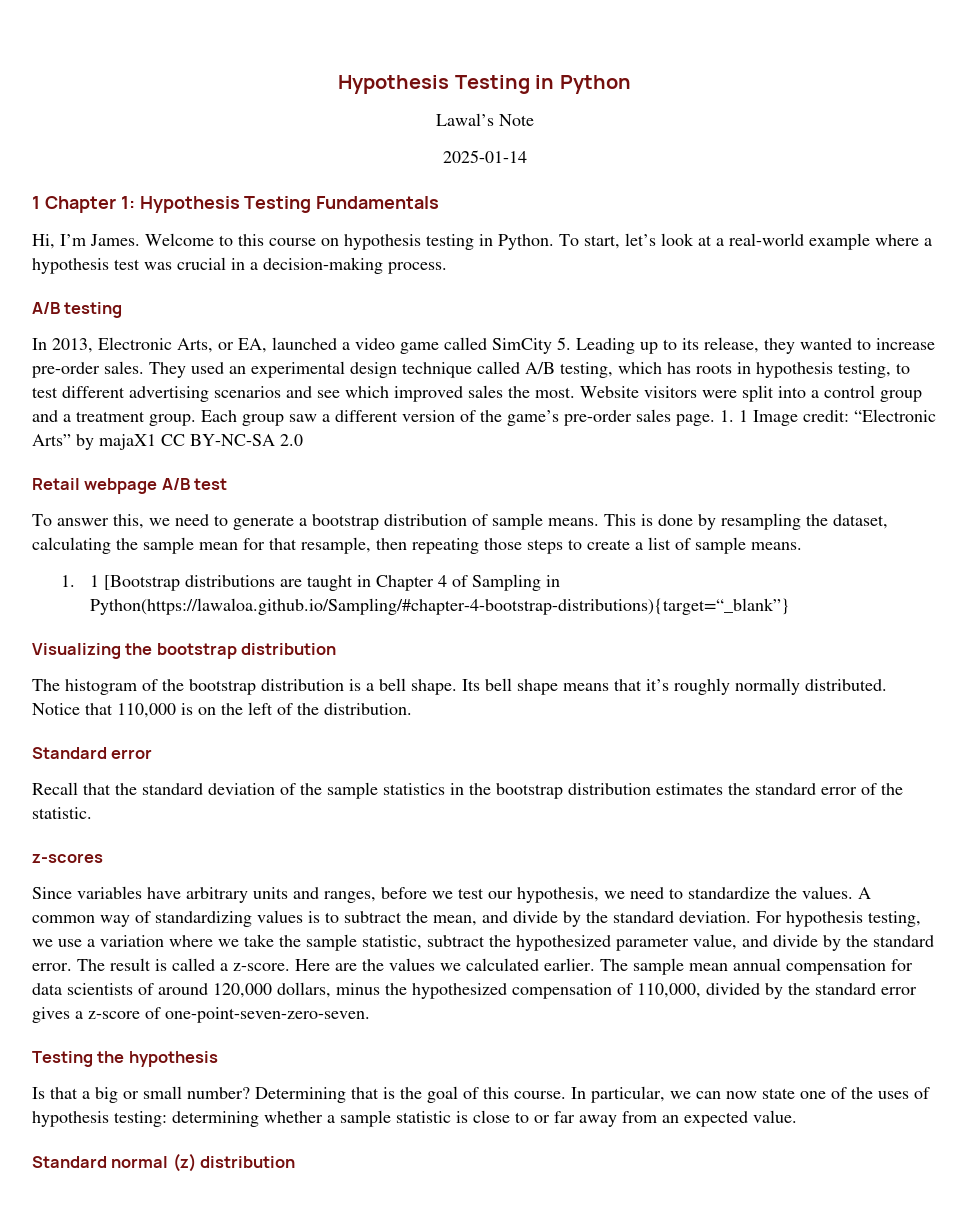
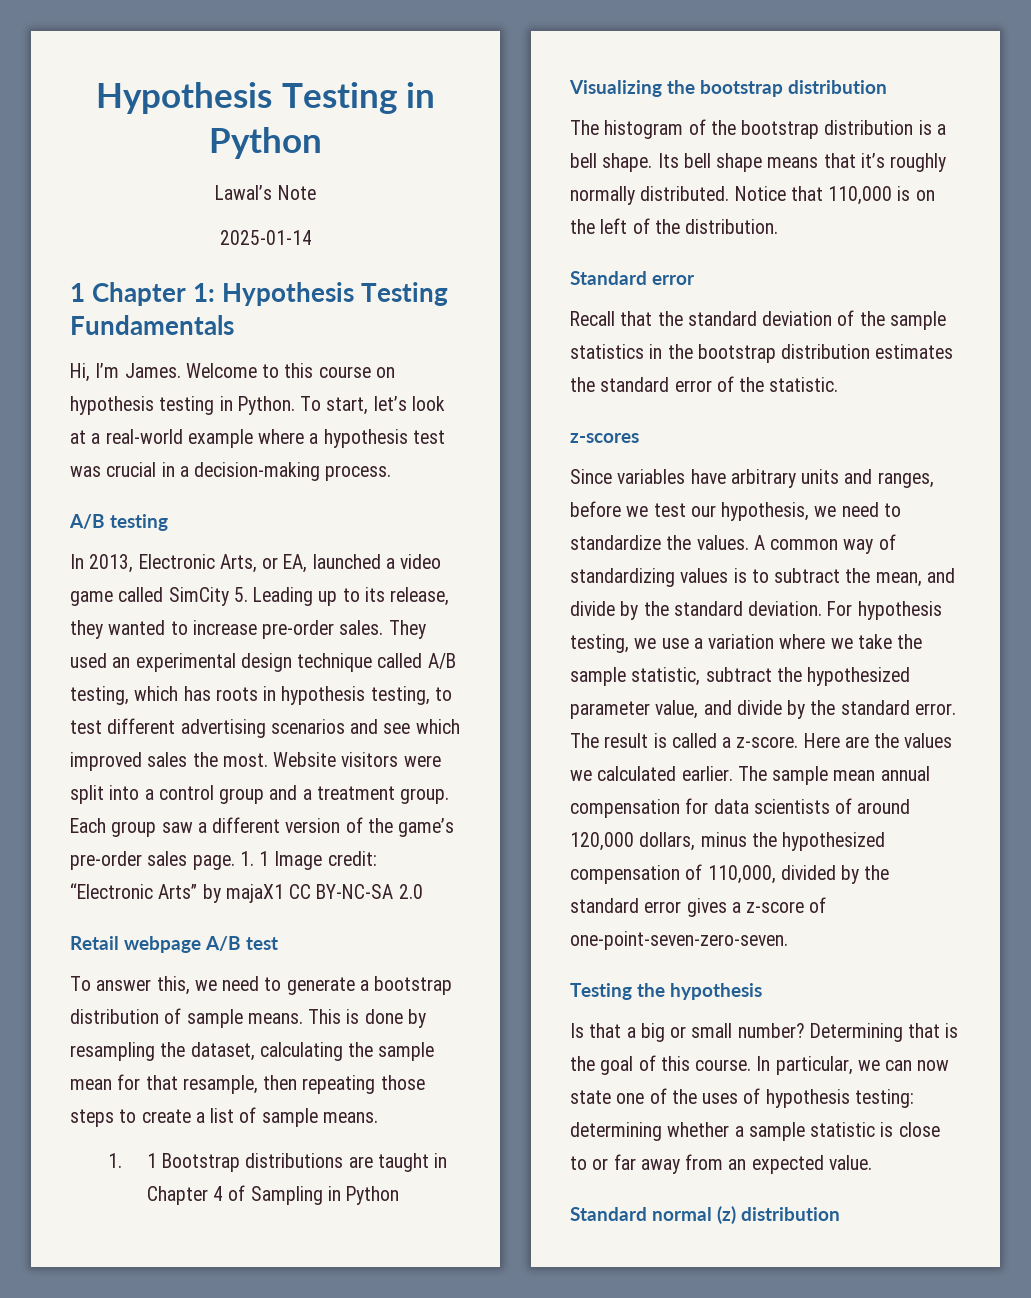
[103,575,180,591] [Bootstrap -> [162,1153,241,1172] Bootstrap
[89,598,790,615] Python(https://lawaloa.github.io/Sampling/#chapter-4-bootstrap-distributions){target=“_blank”} -> [346,1186,400,1205] Python

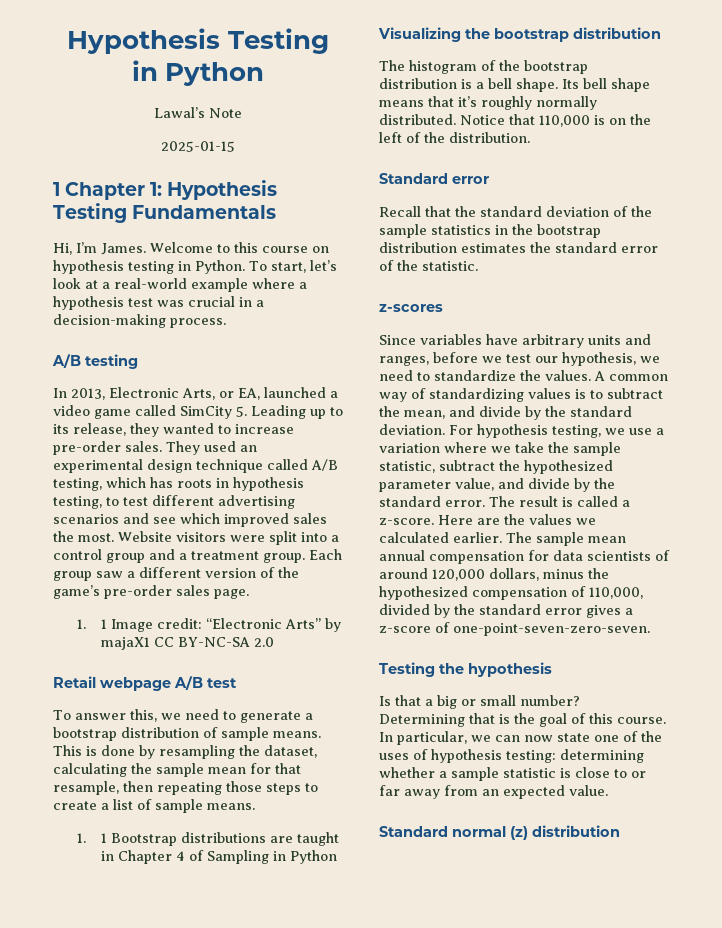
[219,230,312,245] 2025-01-14 -> [161,141,235,152] 2025-01-15
(235, 862) none -> (249, 594) //

